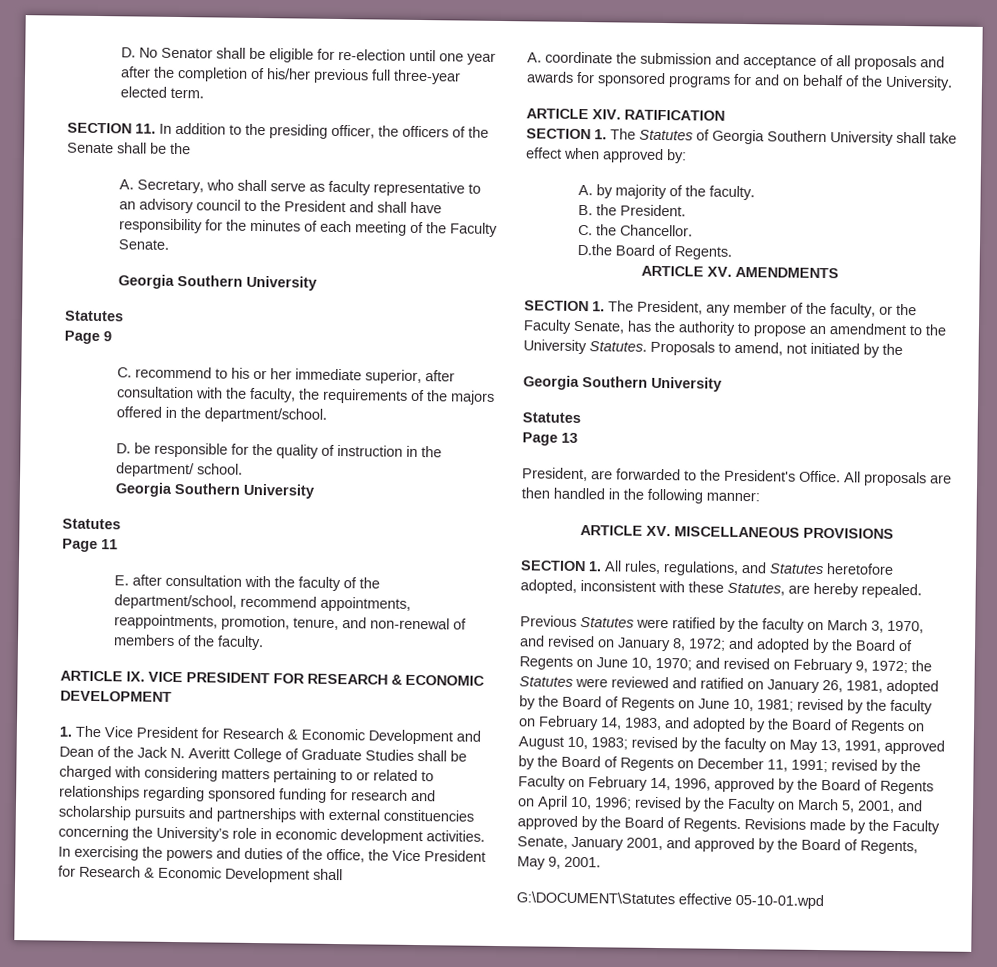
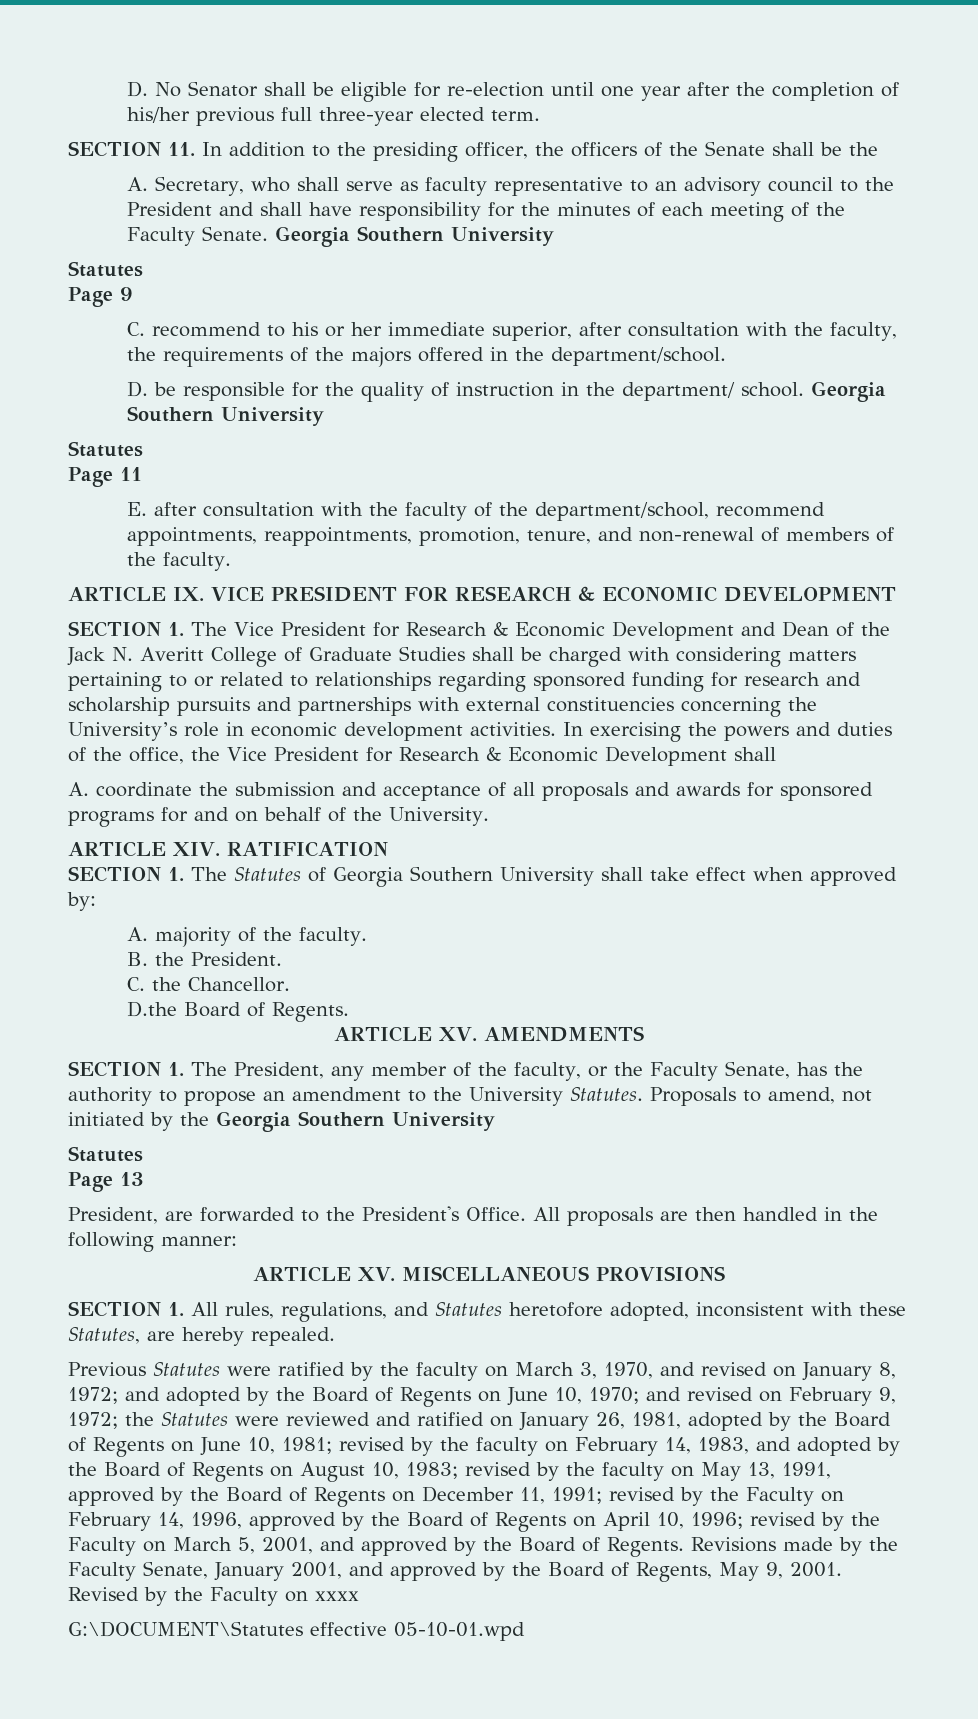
(169, 244) // -> (269, 233) none
(243, 469) // -> (805, 389) none
(172, 696) none -> [68,621,161,637] SECTION
[595,184,613,199] by -> (149, 934) none
(903, 349) // -> (209, 1119) none
(601, 862) none -> [68,1587,359,1606] Revised by the Faculty on xxxx

